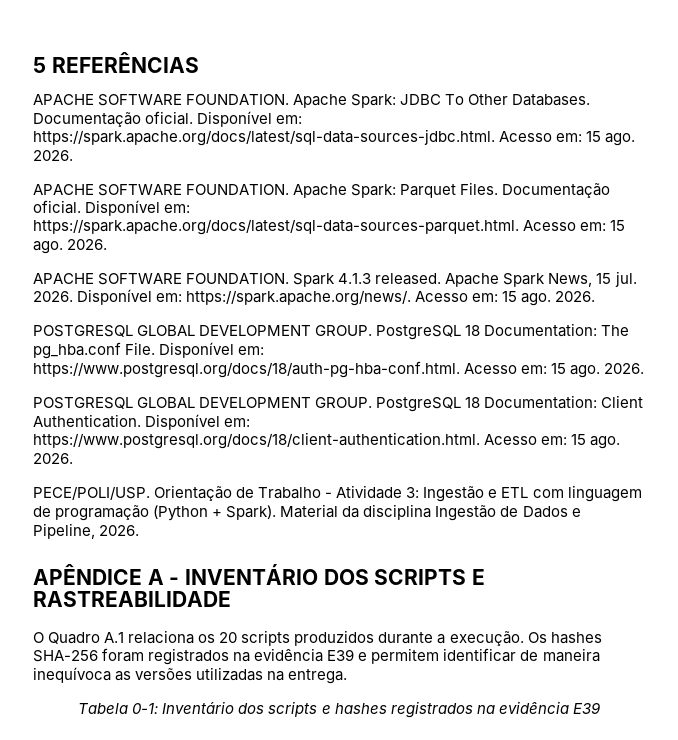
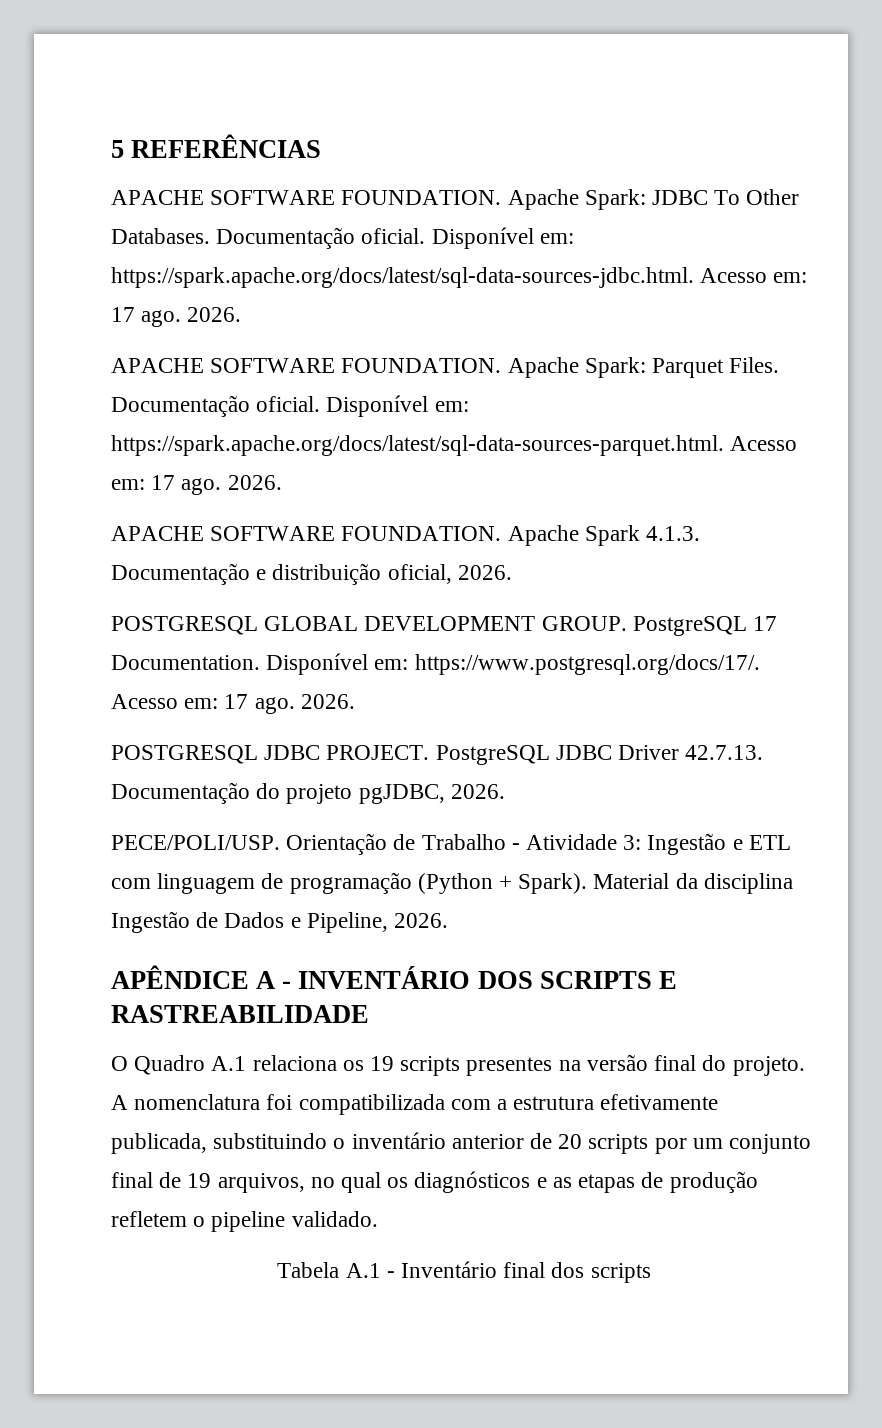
[586,131,602,142] 15 -> [111,307,135,322] 17
[610,220,626,231] [33,239,108,254] [33,271,637,287] [33,289,596,306] [33,323,630,340] [33,342,265,359] [33,361,645,378] [33,395,644,412] [33,414,251,430] [33,432,621,449] 15 ago. 2026. // APACHE SOFTWARE FOUNDATION. Spark 4.1.3 released. Apache Spark News, 15 jul. 2026. Disponível em: https://spark.apache.org/news/. Acesso em: 15 ago. 2026. // POSTGRESQL GLOBAL DEVELOPMENT GROUP. PostgreSQL 18 Documentation: The pg_hba.conf File. Disponível em: https://www.postgresql.org/docs/18/auth-pg-hba-conf.html. Acesso em: 15 ago. 2026. // POSTGRESQL GLOBAL DEVELOPMENT GROUP. PostgreSQL 18 Documentation: Client Authentication. Disponível em: https://www.postgresql.org/docs/18/client-authentication.html. Acesso em: 15 ago. -> [151,475,282,495] [111,525,701,546] [111,563,512,585] [111,616,778,636] [111,653,760,675] [111,694,355,714] [111,745,764,765] [111,782,445,804] 17 ago. 2026. // APACHE SOFTWARE FOUNDATION. Apache Spark 4.1.3. Documentação e distribuição oficial, 2026. // POSTGRESQL GLOBAL DEVELOPMENT GROUP. PostgreSQL 17 Documentation. Disponível em: https://www.postgresql.org/docs/17/. Acesso em: 17 ago. 2026. // POSTGRESQL JDBC PROJECT. PostgreSQL JDBC Driver 42.7.13. Documentação do projeto pgJDBC,
[219,630,602,646] [33,648,600,665] [33,667,348,684] [78,701,601,718] 20 scripts produzidos durante a execução. Os hashes SHA-256 foram registrados na evidência E39 e permitem identificar de maneira inequívoca as versões utilizadas na entrega. // Tabela 0-1: Inventário dos scripts e hashes registrados na evidência E39 -> [370,1054,805,1076] [111,1094,719,1115] [111,1132,812,1154] [111,1171,758,1193] [111,1211,378,1232] [277,1261,651,1283] 19 scripts presentes na versão final do projeto. A nomenclatura foi compatibilizada com a estrutura efetivamente publicada, substituindo o inventário anterior de 20 scripts por um conjunto final de 19 arquivos, no qual os diagnósticos e as etapas de produção refletem o pipeline validado. // Tabela A.1 - Inventário final dos scripts

